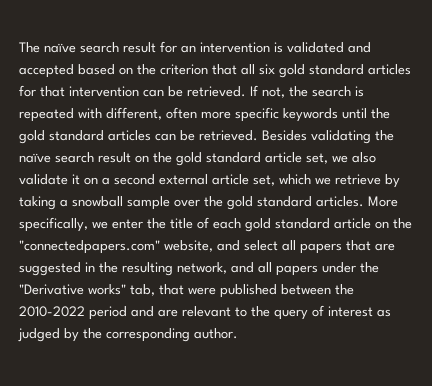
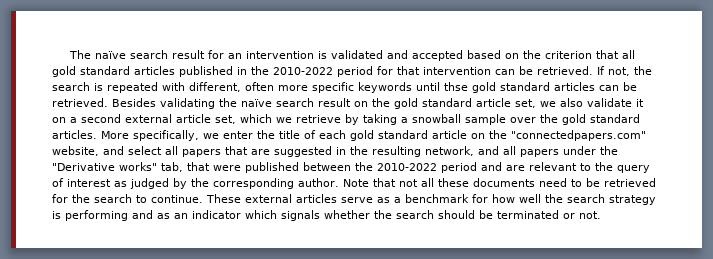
[259,64,411,78] six gold standard articles -> [52,66,373,77] gold standard articles published in the 2010-2022 period
[371,108,390,119] the -> [444,82,468,91] thse
(238, 333) none -> [343,178,656,187] [52,194,656,205] [52,210,601,221] Note that not all these documents need to be retrieved for the search to continue. These external articles serve as a benchmark for how well the search strategy is performing and as an indicator which signals whether the search should be terminated or not.

